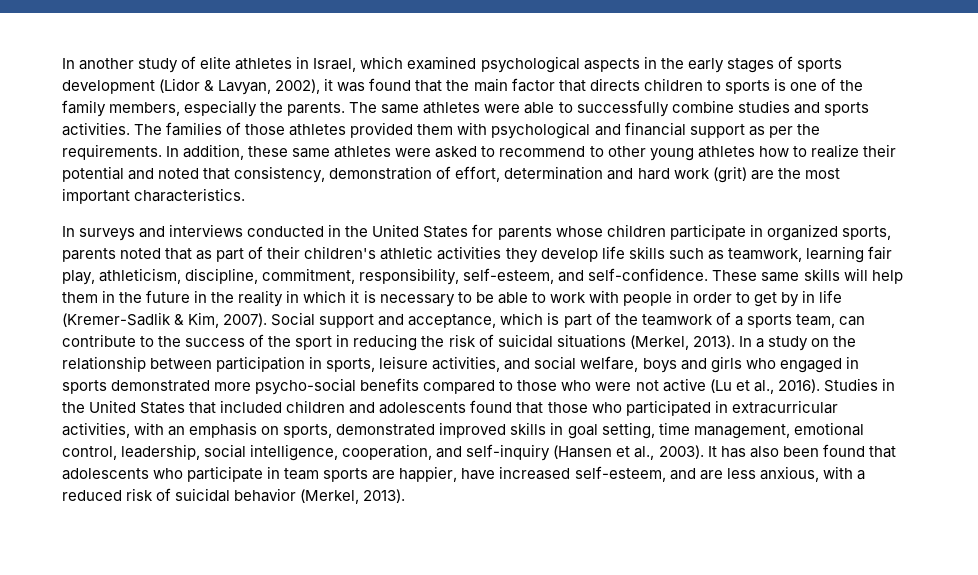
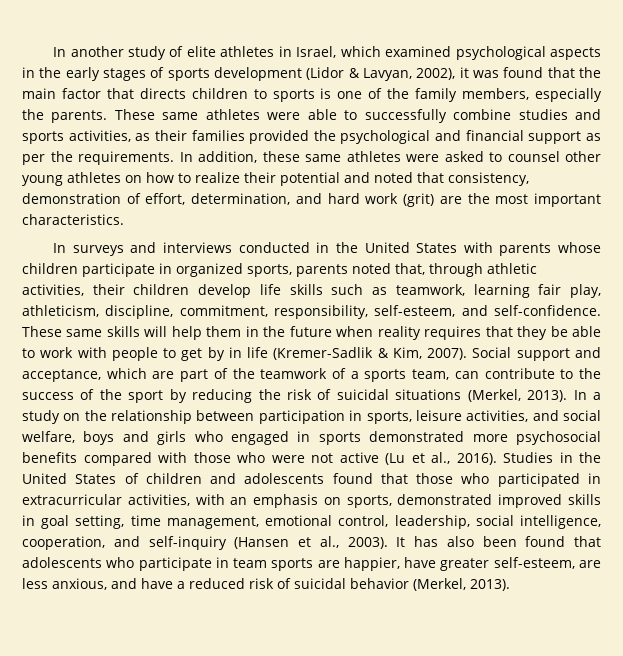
[349,102,378,113] The -> [114,109,155,120] These
[62,122,488,138] activities. The families of those athletes provided them with -> [68,130,336,144] activities, as their families provided the
[499,146,604,157] recommend to -> [507,151,560,162] counsel
(755, 152) none -> [125,175,142,183] on
[504,166,604,180] determination -> [191,193,291,205] determination,
[472,224,494,237] for -> [463,242,493,253] with
[165,246,538,263] that as part of their children's athletic activities they -> [395,263,537,277] [22,284,190,296] that, through athletic activities, their children
[194,290,472,307] in the reality in which it is necessary to -> [336,326,548,340] when reality requires that they
[675,290,732,303] in order -> (158, 354) none
[547,312,560,325] is -> [152,371,175,379] are
[336,334,350,347] in -> [169,389,187,403] by
[255,378,357,395] psycho-social -> [515,431,601,445] psychosocial
[499,380,514,391] to -> [158,452,187,463] with
[189,400,283,414] that included -> [124,473,139,484] of
[499,466,696,482] increased self-esteem, and -> [440,557,575,571] greater self-esteem,
[822,466,853,479] with -> [111,578,173,589] and have

